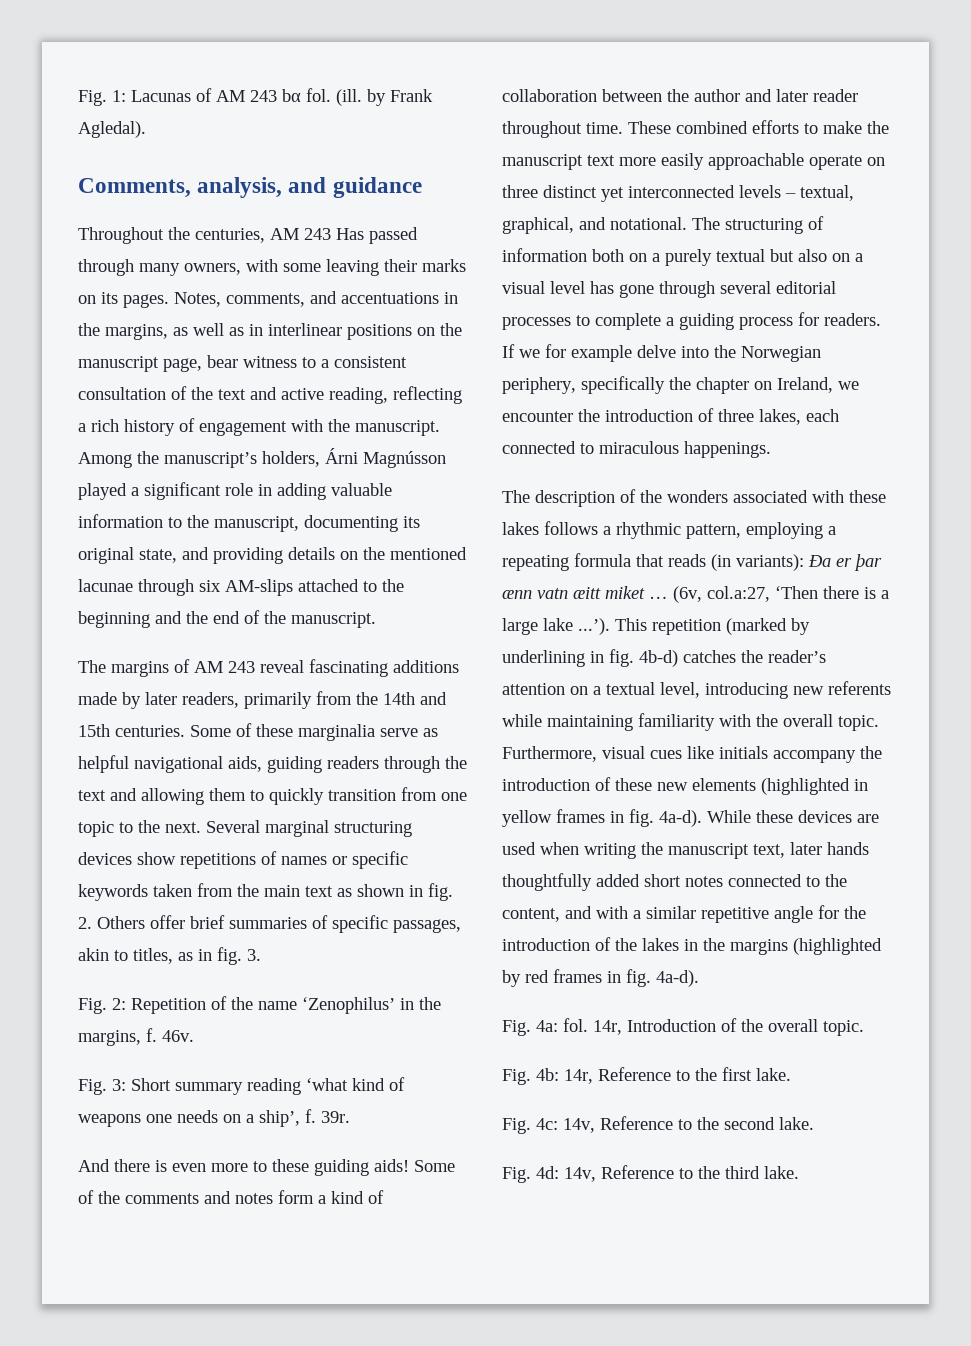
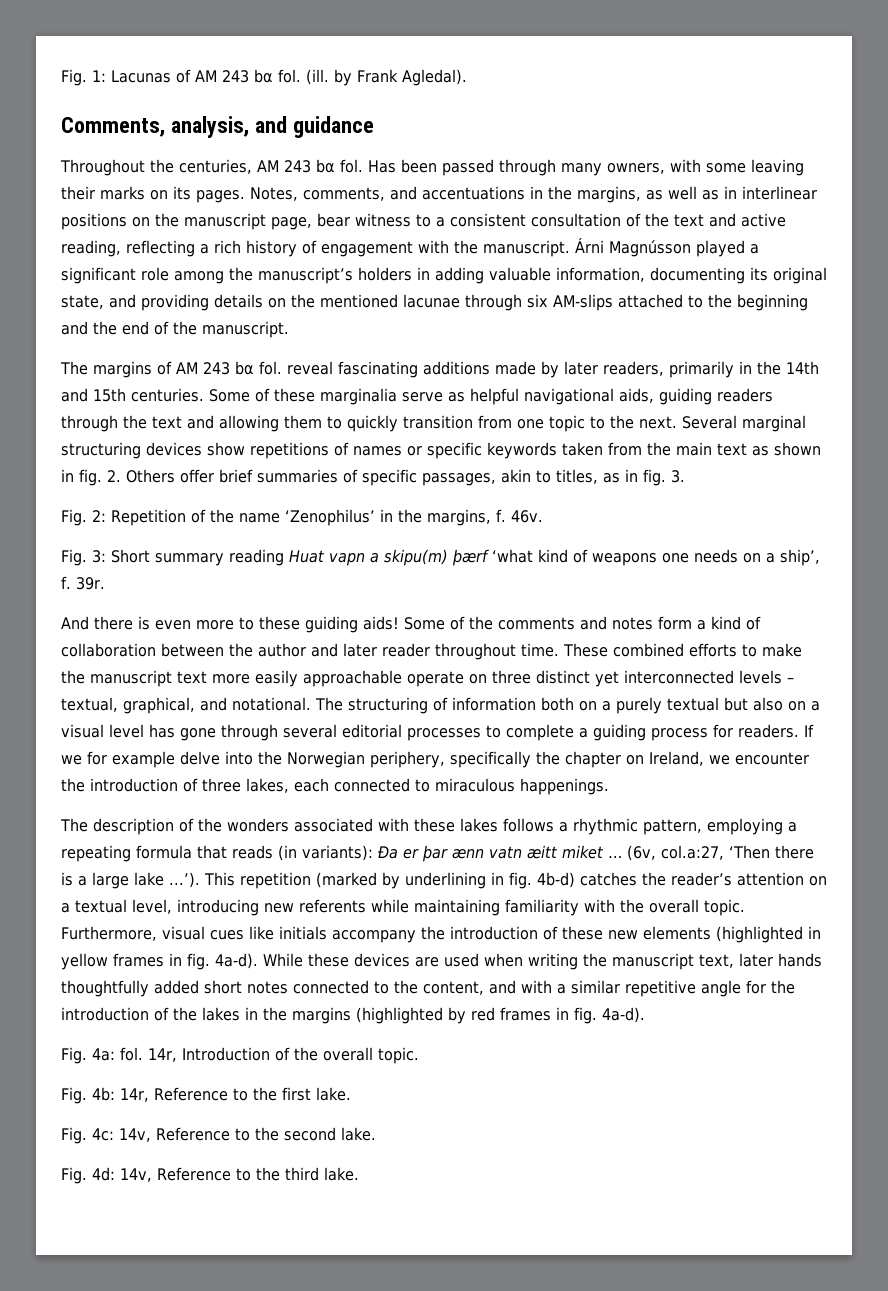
[336,228,364,240] Has -> [316,159,437,173] bα fol. Has been
[78,451,320,468] Among the manuscript’s holders, -> (570, 248) none
[258,483,392,500] [78,514,299,532] in adding valuable information to the manuscript, -> [174,267,645,284] among the manuscript’s holders in adding valuable information,
(255, 667) none -> [235,361,282,375] bα fol.
[316,691,352,705] from -> [739,361,752,374] in
(301, 1086) none -> [288,549,489,566] Huat vapn a skipu(m) þærf

